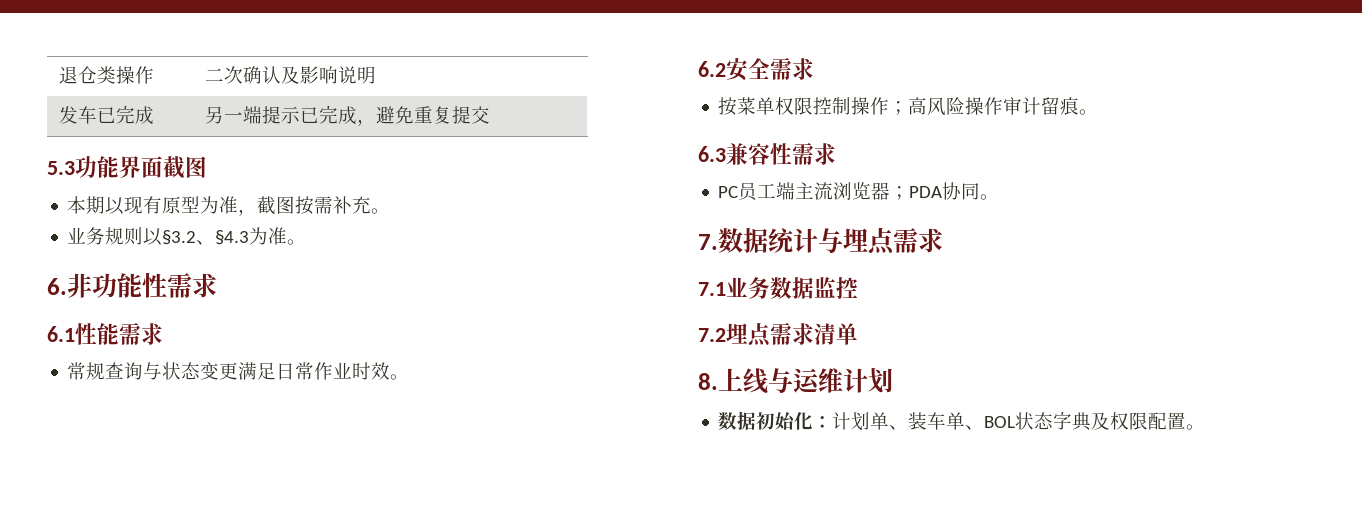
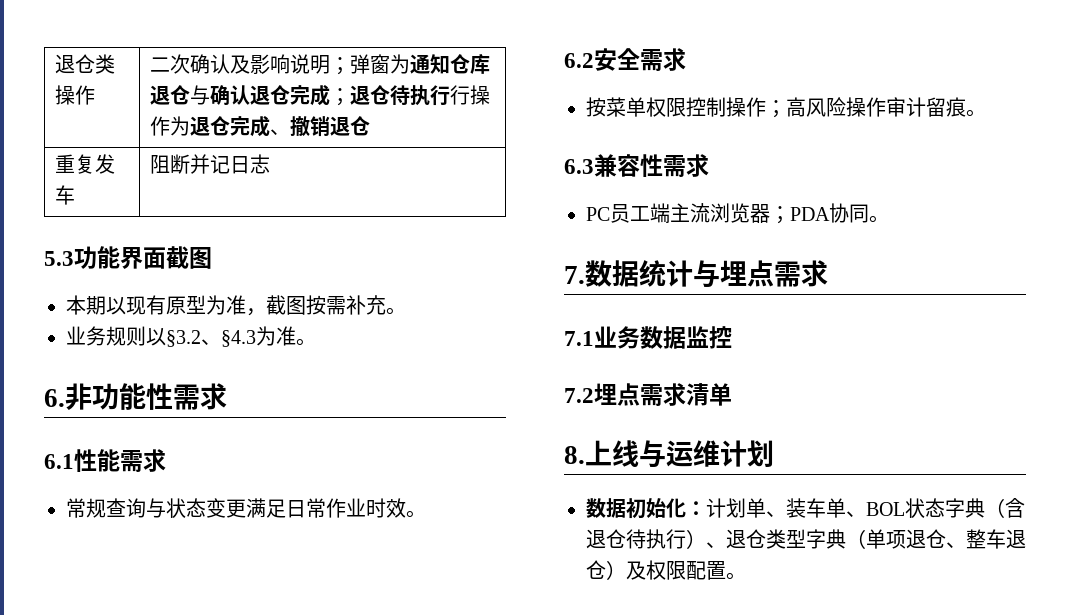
[59,105,155,125] [205,105,491,126] // 发车已完成 | 另一端提示已完成，避免重复提交 -> [330,54,491,75] [150,84,491,106] [150,115,371,137] [55,154,116,174] [55,185,76,205] [150,154,271,174] ；弹窗为通知仓库退仓与确认退仓完成；退仓待执行行操作为退仓完成、撤销退仓 // 重复发车 | 阻断并记日志
(1093, 421) none -> [985,498,1025,518] [586,529,1026,549] [586,560,626,580] （含退仓待执行）、退仓类型字典（单项退仓、整车退仓）

